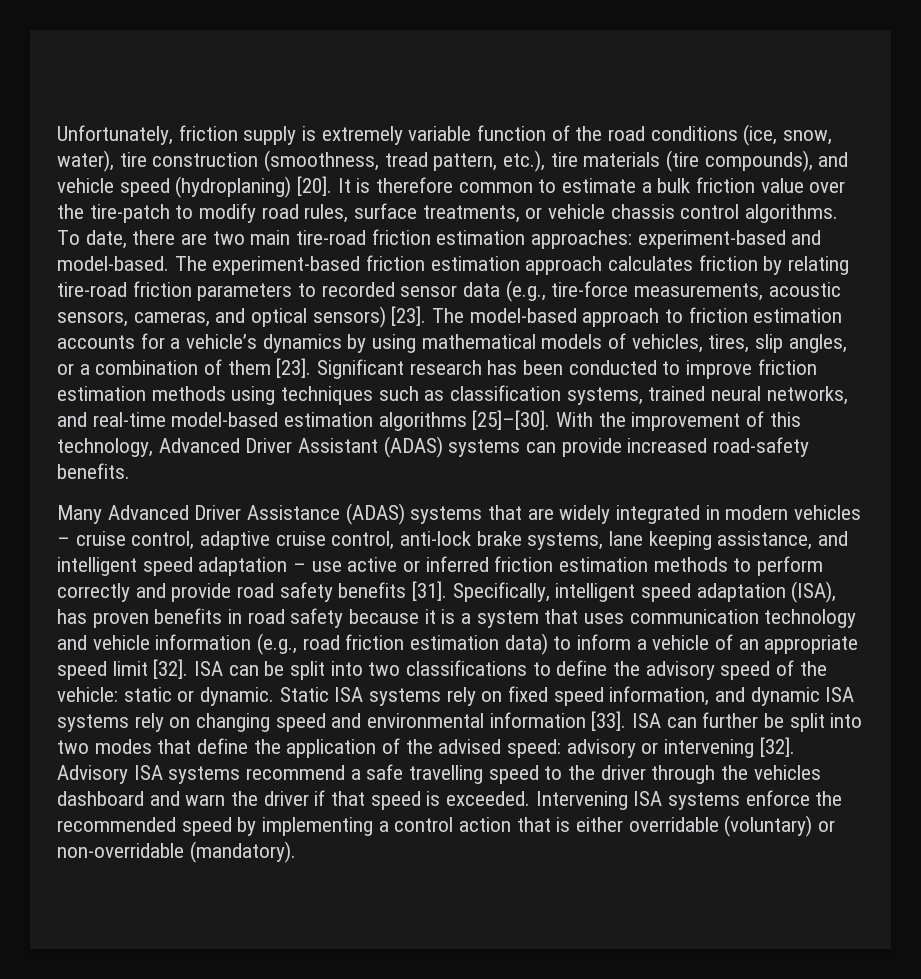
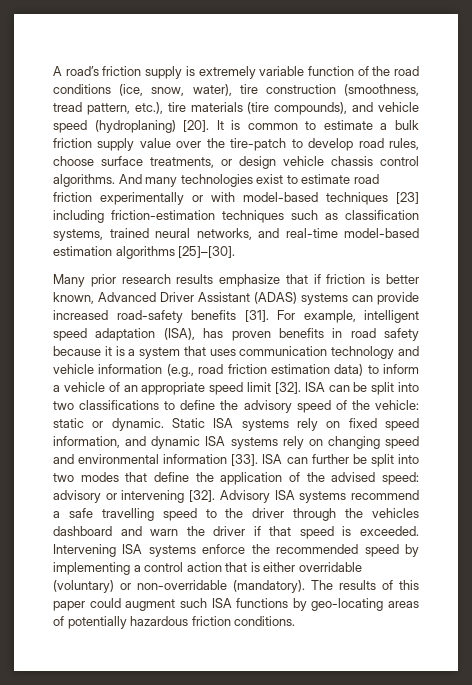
[57,125,173,145] Unfortunately, -> [53,66,99,76] A road’s
[376,177,454,193] therefore -> (241, 125) none
(756, 185) none -> [97,138,135,151] supply
[199,203,257,223] modify -> [308,138,354,151] develop
(349, 213) none -> [53,156,94,166] choose
(543, 213) none -> [239,156,276,169] design
[57,229,822,249] [57,255,850,275] [57,280,841,302] [57,306,843,328] [57,333,847,353] [57,358,817,379] [57,386,276,405] To date, there are two main tire-road friction estimation approaches: experiment-based and model-based. The experiment-based friction estimation approach calculates friction by relating tire-road friction parameters to recorded sensor data (e.g., tire-force measurements, acoustic sensors, cameras, and optical sensors) [23]. The model-based approach to friction estimation accounts for a vehicle’s dynamics by using mathematical models of vehicles, tires, slip angles, or a combination of them [23]. Significant research has been conducted to improve friction estimation methods using -> [118,174,379,187] [53,192,419,205] [53,210,215,223] And many technologies exist to estimate road friction experimentally or with model-based techniques [23] including friction-estimation
[556,411,801,431] [57,438,153,457] With the improvement of this technology, -> [53,274,419,287] [53,292,94,304] // Many prior research results emphasize that if friction is better known,
[57,463,130,479] [57,503,862,525] [57,531,849,550] [57,556,824,576] [57,581,550,602] benefits. // Many Advanced Driver Assistance (ADAS) systems that are widely integrated in modern vehicles – cruise control, adaptive cruise control, anti-lock brake systems, lane keeping assistance, and intelligent speed adaptation – use active or inferred friction estimation methods to perform correctly and provide road safety benefits [31]. Specifically, -> [191,310,356,323] benefits [31]. For example,
(296, 852) none -> [311,580,419,590] [53,598,419,611] [53,616,296,629] The results of this paper could augment such ISA functions by geo-locating areas of potentially hazardous friction conditions.

